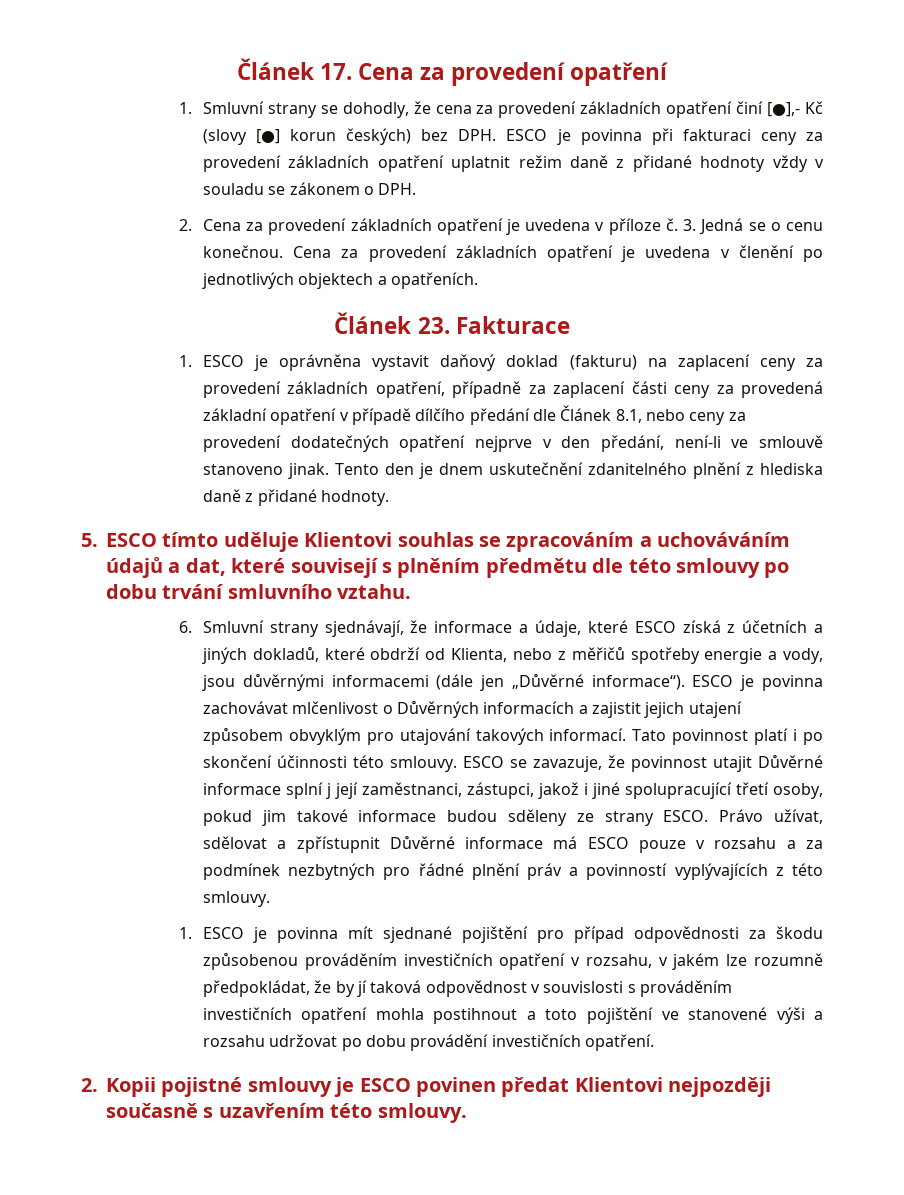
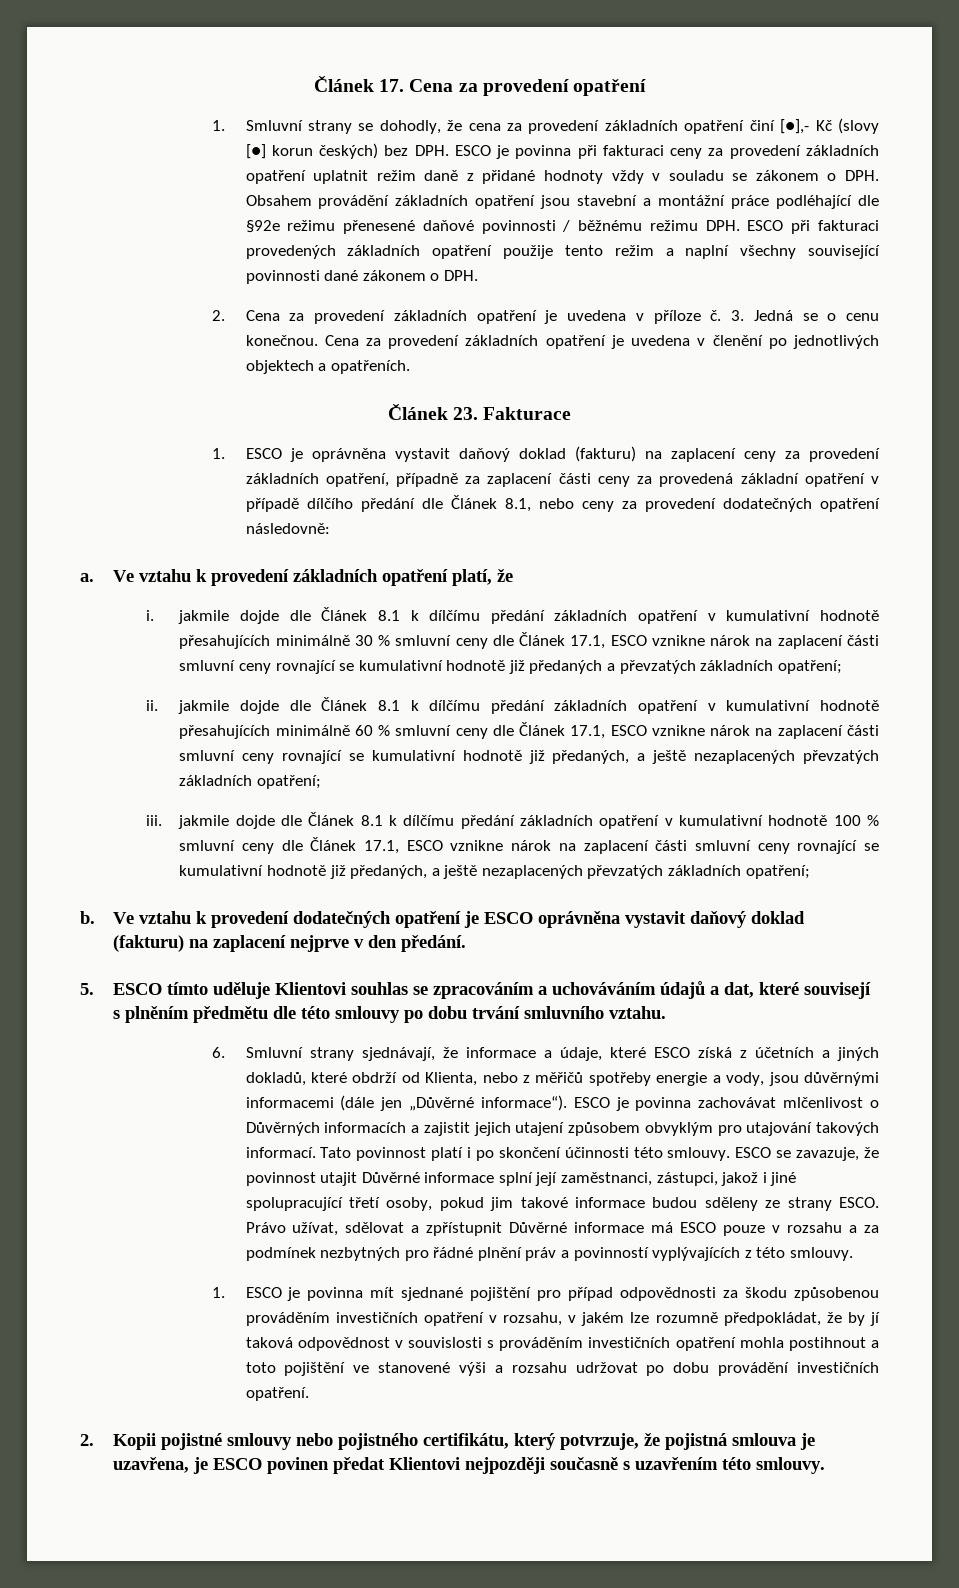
(417, 189) none -> [245,195,879,209] [245,220,880,234] [245,245,881,259] [245,270,478,284] Obsahem provádění základních opatření jsou stavební a montážní práce podléhající dle §92e režimu přenesené daňové povinnosti / běžnému režimu DPH. ESCO při fakturaci provedených základních opatření použije tento režim a naplní všechny související povinnosti dané zákonem o DPH.
[474,435,824,452] [202,462,824,479] [202,489,389,506] nejprve v den předání, není-li ve smlouvě stanoveno jinak. Tento den je dnem uskutečnění zdanitelného plnění z hlediska daně z přidané hodnoty. -> [245,523,330,534] [80,569,514,586] [146,607,879,624] [179,632,879,649] [179,660,842,674] [146,697,879,714] [179,722,879,739] [179,750,879,764] [179,775,321,789] [146,812,880,829] [179,837,880,854] [179,865,810,879] [80,911,806,928] [113,935,467,952] následovně: // a. Ve vztahu k provedení základních opatření platí, že // i. jakmile dojde dle Článek 8.1 k dílčímu předání základních opatření v kumulativní hodnotě přesahujících minimálně 30 % smluvní ceny dle Článek 17.1, ESCO vznikne nárok na zaplacení části smluvní ceny rovnající se kumulativní hodnotě již předaných a převzatých základních opatření; // ii. jakmile dojde dle Článek 8.1 k dílčímu předání základních opatření v kumulativní hodnotě přesahujících minimálně 60 % smluvní ceny dle Článek 17.1, ESCO vznikne nárok na zaplacení části smluvní ceny rovnající se kumulativní hodnotě již předaných, a ještě nezaplacených převzatých základních opatření; // iii. jakmile dojde dle Článek 8.1 k dílčímu předání základních opatření v kumulativní hodnotě 100 % smluvní ceny dle Článek 17.1, ESCO vznikne nárok na zaplacení části smluvní ceny rovnající se kumulativní hodnotě již předaných, a ještě nezaplacených převzatých základních opatření; // b. Ve vztahu k provedení dodatečných opatření je ESCO oprávněna vystavit daňový doklad (fakturu) na zaplacení nejprve v den předání.
[325,783,331,799] j -> (533, 1179) none
(332, 1087) none -> [296,1433,816,1450] [113,1457,190,1473] nebo pojistného certifikátu, který potvrzuje, že pojistná smlouva je uzavřena,

